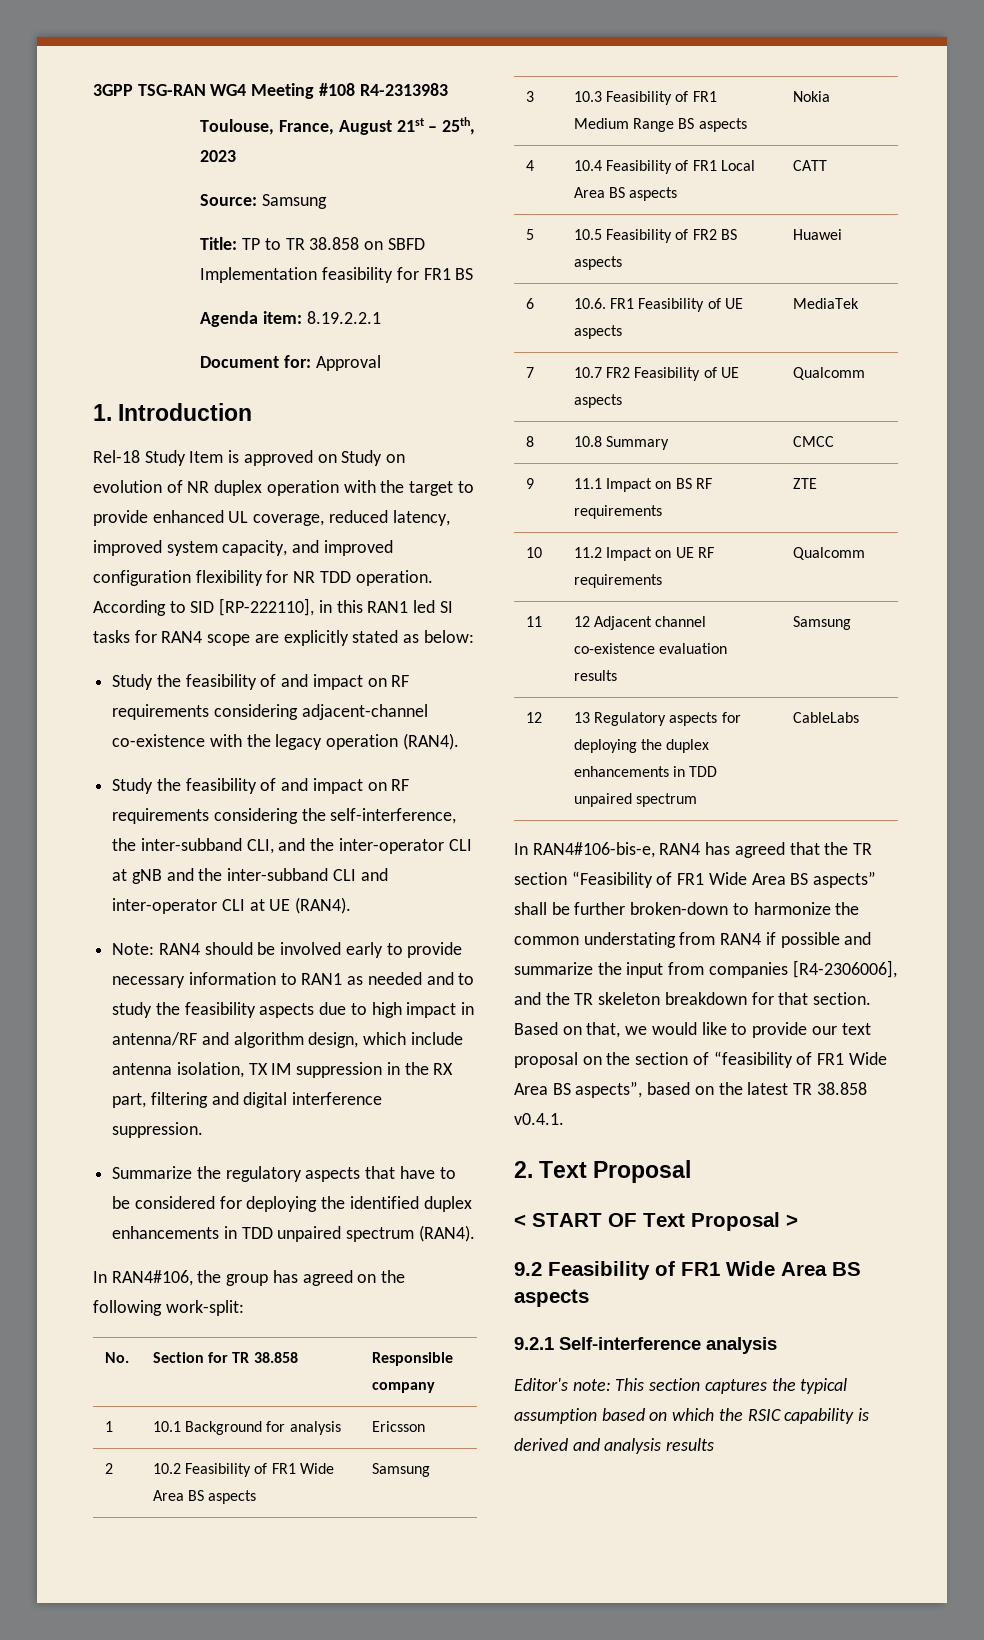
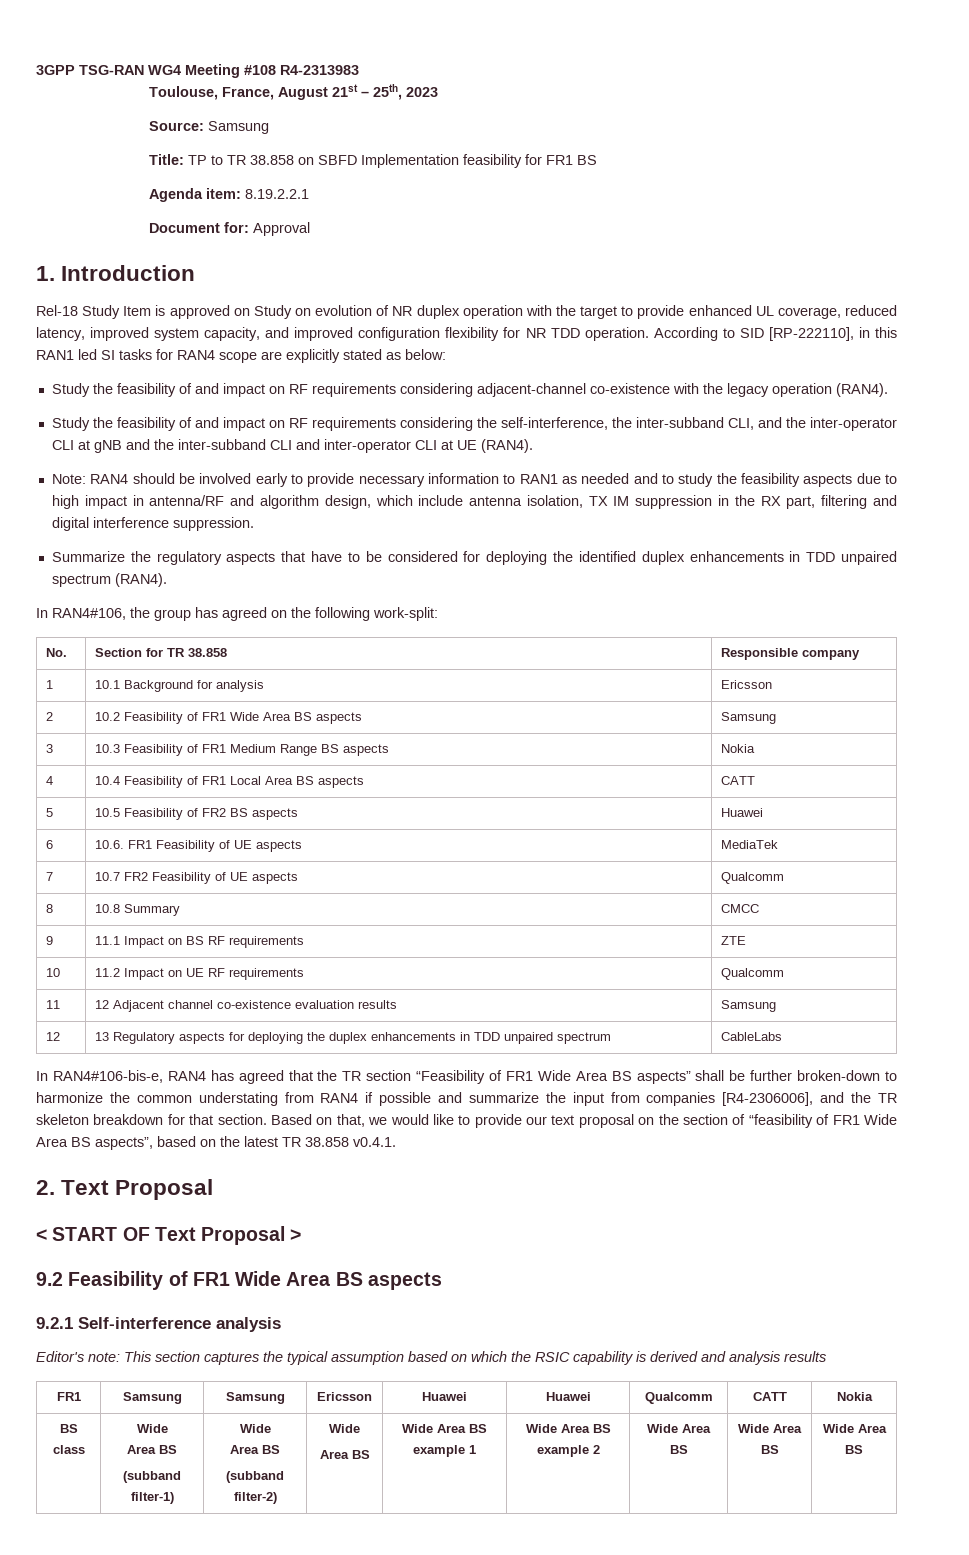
(715, 1444) none -> [56,1392,81,1401] [122,1392,182,1404] [225,1392,285,1404] [317,1392,372,1401] [422,1392,467,1401] [545,1392,591,1401] [644,1392,713,1404] [752,1392,787,1401] [836,1392,873,1401] [59,1424,78,1433] [52,1445,85,1454] [136,1424,168,1433] [127,1445,177,1454] [123,1471,181,1483] [130,1492,174,1504] [239,1424,271,1433] [230,1445,280,1454] [226,1471,284,1483] [233,1492,277,1504] [329,1424,360,1433] [319,1450,370,1459] [402,1424,487,1433] [413,1445,476,1457] [525,1424,611,1433] [536,1445,600,1457] [647,1424,711,1433] [669,1445,688,1454] [738,1424,802,1433] [760,1445,779,1454] [822,1424,887,1433] [845,1445,863,1454] // FR1 | Samsung | Samsung | Ericsson | Huawei | Huawei | Qualcomm | CATT | Nokia // BS class | Wide // Area BS // (subband filter-1) | Wide // Area BS // (subband filter-2) | Wide // Area BS | Wide Area BS example 1 | Wide Area BS example 2 | Wide Area BS | Wide Area BS | Wide Area BS

